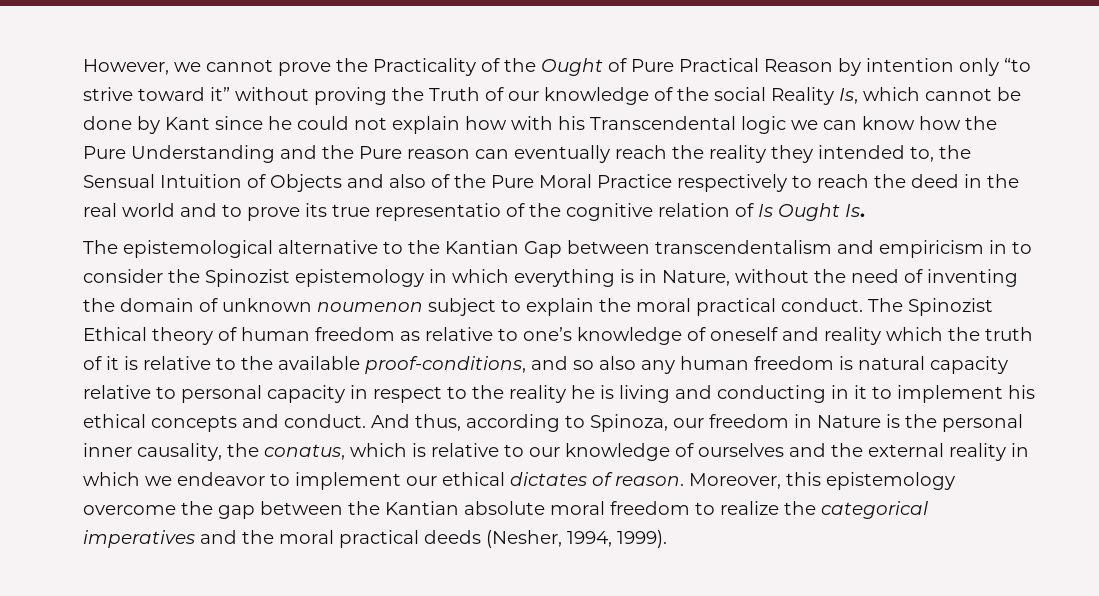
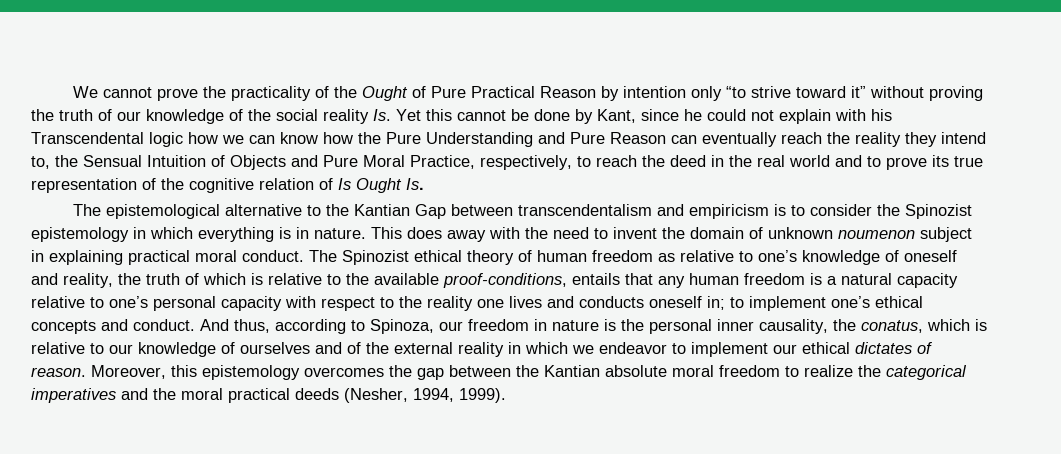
[83,59,201,75] However, we -> [73,86,99,98] We
[373,58,476,76] Practicality -> [231,86,312,101] practicality
[429,87,480,101] Truth -> [59,109,93,121] truth
[771,87,920,105] Reality Is, which -> [323,109,452,124] reality Is. Yet this
[165,117,210,130] Kant -> [597,109,636,123] Kant,
[465,116,507,130] how -> (831, 116) none
(786, 125) none -> [188,132,218,144] how
[322,145,470,159] the Pure reason -> [570,132,666,144] Pure Reason
[818,145,905,159] intended -> [941,132,986,144] intend
[389,174,787,192] also of the Pure Moral Practice respectively -> [323,155,572,170] Pure Moral Practice, respectively,
[375,203,501,221] representatio -> [31,178,137,193] representation
[989,240,1007,254] in -> [774,204,787,216] is
[662,269,1018,287] Nature, without the need of inventing -> [314,227,657,242] nature. This does away with the need to invent
[501,298,776,316] to explain the moral practical -> [31,250,237,265] in explaining practical moral
[83,327,147,341] Ethical -> [414,250,462,262] ethical
[824,327,1033,345] [83,356,119,370] reality which the truth of it -> [63,273,246,288] reality, the truth of which
[531,356,636,370] and so also -> [572,273,653,285] entails that
(853, 363) none -> [827,276,837,285] a
(176, 392) none -> [109,296,148,308] one’s
[350,385,368,399] in -> [285,296,316,308] with
[571,385,1035,403] he is living and conducting in it to implement his -> [477,296,870,311] one lives and conducts oneself in; to implement one’s
[817,415,881,428] Nature -> [552,320,599,331] nature
(826, 450) none -> [347,342,361,354] of
[83,505,176,515] overcome -> [304,367,384,377] overcomes

